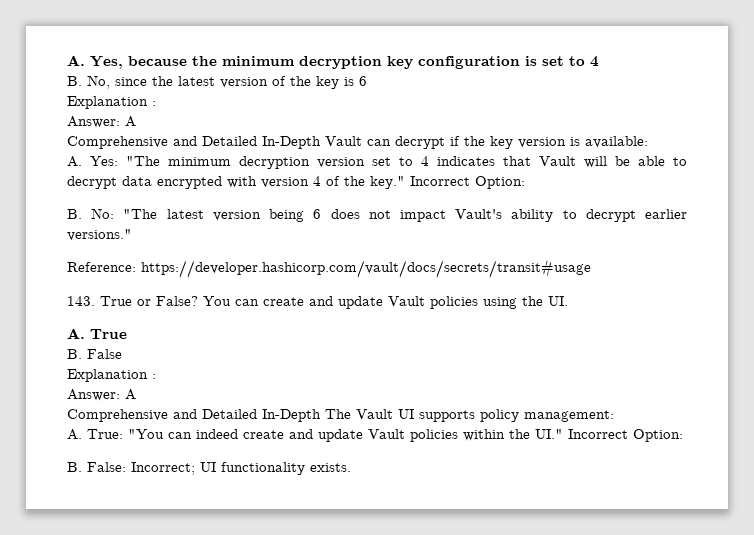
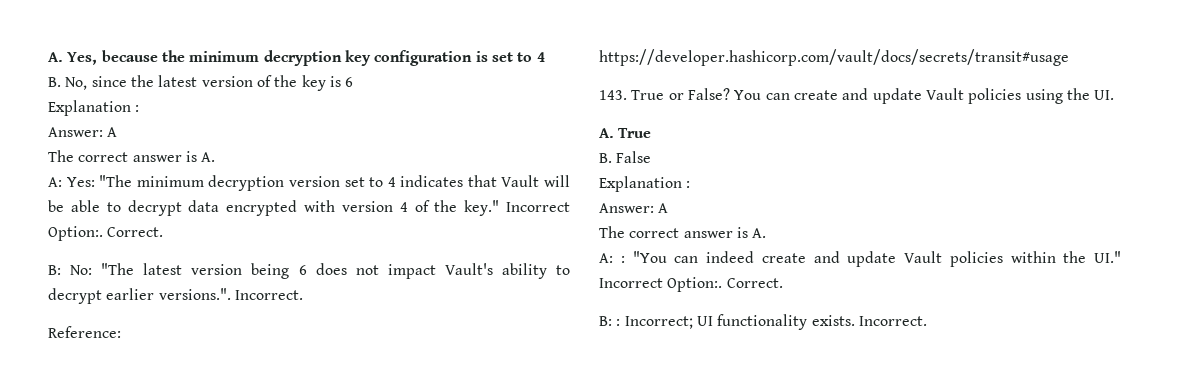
[67,136,648,149] [67,156,82,167] Comprehensive and Detailed In-Depth Vault can decrypt if the key version is available: // A. -> [48,150,216,162] [48,177,62,187] The correct answer is A. // A:
[475,176,525,189] [67,209,82,219] Option: // B. -> [48,226,164,241] [48,265,61,275] Option:. Correct. // B:
[67,229,132,241] versions." -> [158,288,303,300] versions.". Incorrect.
[67,409,614,422] [67,429,123,440] Comprehensive and Detailed In-Depth The Vault UI supports policy management: // A. True: -> [599,226,767,238] [599,253,625,263] The correct answer is A. // A: :
[633,429,683,442] [67,462,126,472] Option: // B. False: -> [667,277,783,292] [599,316,621,326] Option:. Correct. // B: :
(351, 467) none -> [858,316,927,326] Incorrect.

